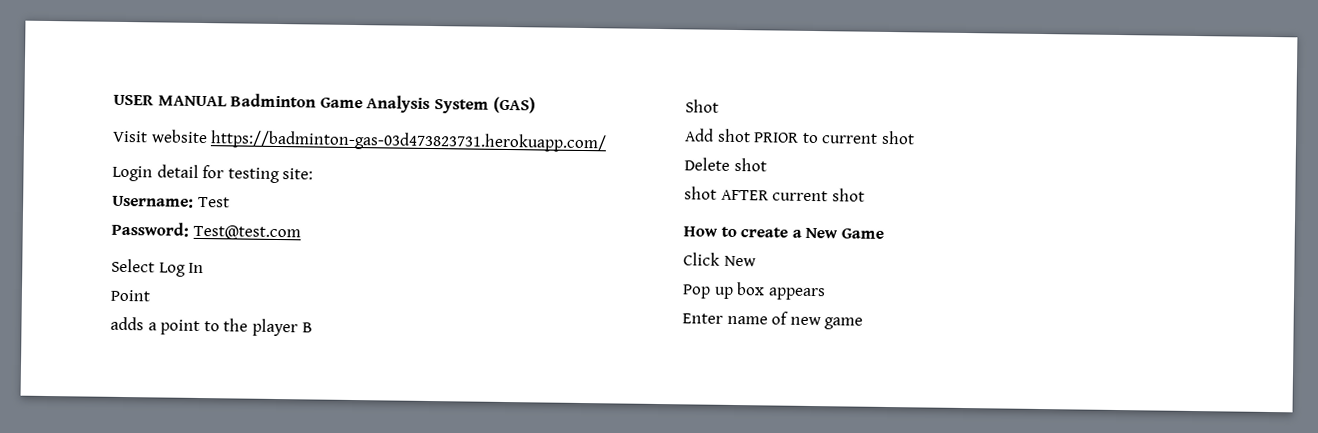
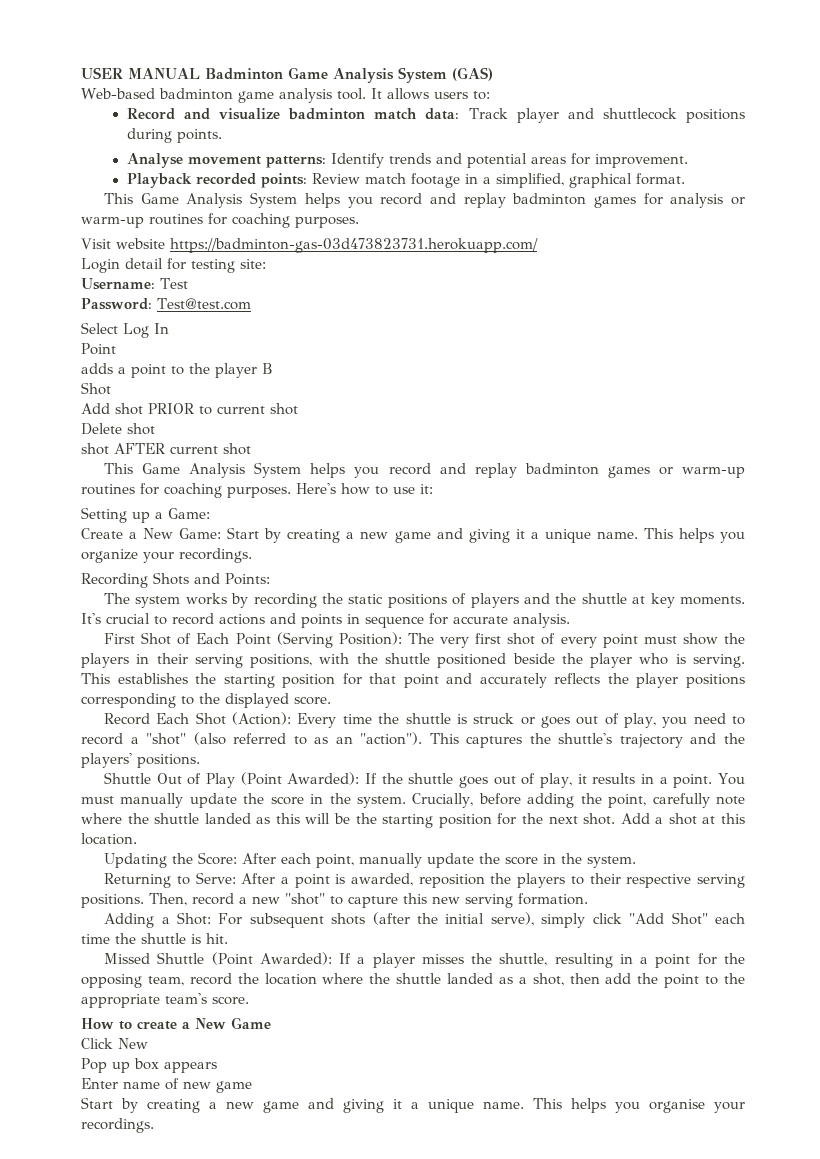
(536, 105) none -> [81,88,490,103] [126,108,745,123] [126,128,222,143] [126,153,688,168] [126,173,685,188] [104,192,745,208] [81,213,359,228] // Web-based badminton game analysis tool. It allows users to: // Record and visualize badminton match data: Track player and shuttlecock positions during points. // Analyse movement patterns: Identify trends and potential areas for improvement. // Playback recorded points: Review match footage in a simplified, graphical format. // This Game Analysis System helps you record and replay badminton games for analysis or warm-up routines for coaching purposes.
(865, 195) none -> [104,462,746,478] [81,483,433,498] [81,507,210,523] [81,527,745,543] [81,548,252,563] [81,572,270,588] [104,593,746,608] [81,613,570,628] [104,632,745,648] [81,653,746,668] [81,673,746,688] [81,693,331,708] [104,712,746,728] [81,732,745,748] [81,753,200,768] [104,772,746,788] [81,793,745,808] [81,813,745,828] [81,833,137,845] [104,852,637,868] [104,872,746,888] [81,893,588,908] [104,912,746,928] [81,933,228,944] [104,952,746,968] [81,973,745,988] [81,993,249,1008] // This Game Analysis System helps you record and replay badminton games or warm-up routines for coaching purposes. Here's how to use it: // Setting up a Game: // Create a New Game: Start by creating a new game and giving it a unique name. This helps you organize your recordings. // Recording Shots and Points: // The system works by recording the static positions of players and the shuttle at key moments. It's crucial to record actions and points in sequence for accurate analysis. // First Shot of Each Point (Serving Position): The very first shot of every point must show the players in their serving positions, with the shuttle positioned beside the player who is serving. This establishes the starting position for that point and accurately reflects the player positions corresponding to the displayed score. // Record Each Shot (Action): Every time the shuttle is struck or goes out of play, you need to record a "shot" (also referred to as an "action"). This captures the shuttle's trajectory and the players' positions. // Shuttle Out of Play (Point Awarded): If the shuttle goes out of play, it results in a point. You must manually update the score in the system. Crucially, before adding the point, carefully note where the shuttle landed as this will be the starting position for the next shot. Add a shot at this location. // Updating the Score: After each point, manually update the score in the system. // Returning to Serve: After a point is awarded, reposition the players to their respective serving positions. Then, record a new "shot" to capture this new serving formation. // Adding a Shot: For subsequent shots (after the initial serve), simply click "Add Shot" each time the shuttle is hit. // Missed Shuttle (Point Awarded): If a player misses the shuttle, resulting in a point for the opposing team, record the location where the shuttle landed as a shot, then add the point to the appropriate team's score.
(864, 323) none -> [81,1097,745,1113] [81,1118,154,1133] // Start by creating a new game and giving it a unique name. This helps you organise your recordings.

